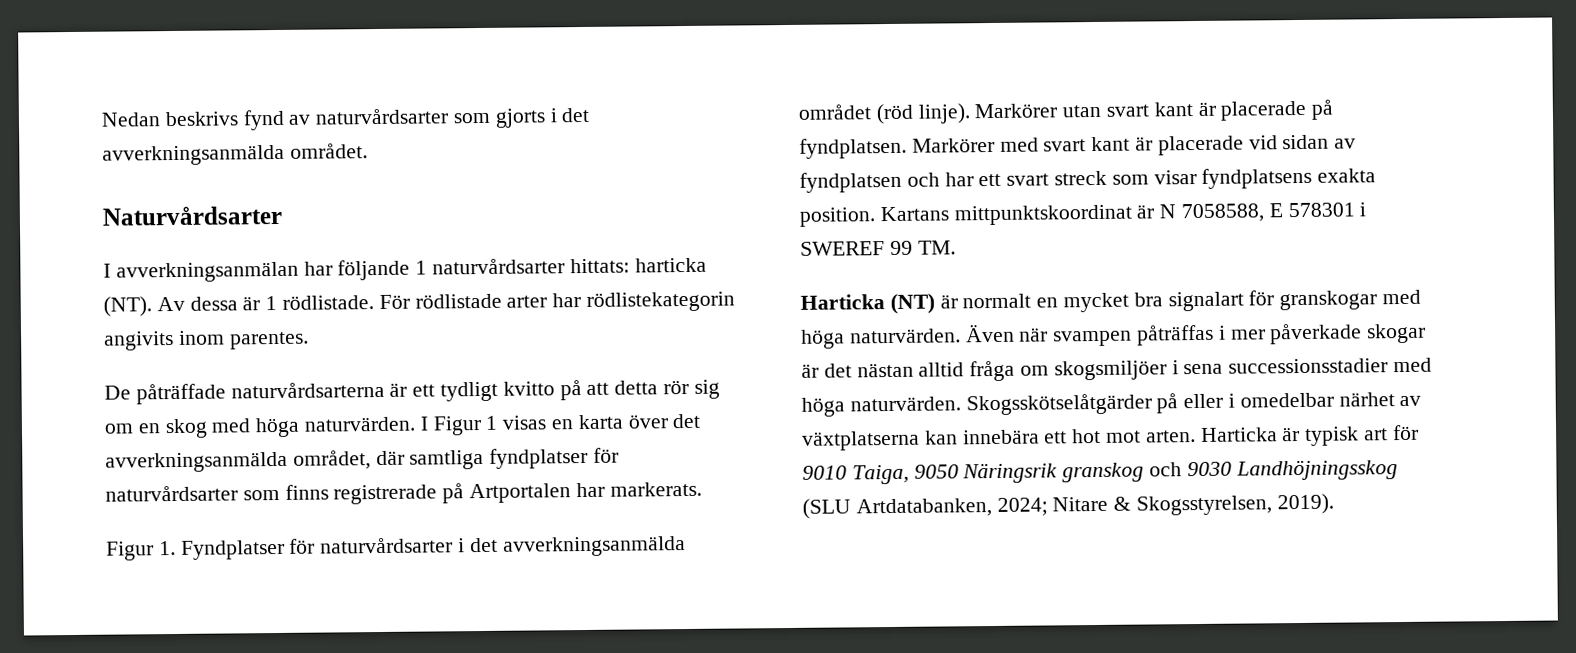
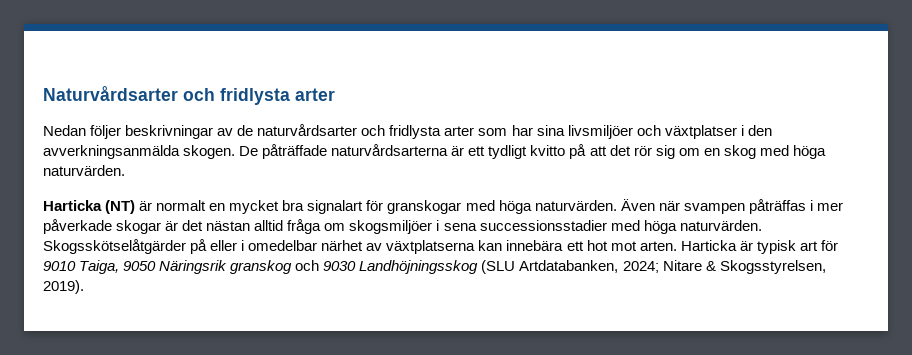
[101,107,590,131] [102,143,368,166] [102,204,282,226] [103,257,707,283] [103,291,736,317] [104,330,309,351] Nedan beskrivs fynd av naturvårdsarter som gjorts i det avverkningsanmälda området. // Naturvårdsarter // I avverkningsanmälan har följande 1 naturvårdsarter hittats: harticka (NT). Av dessa är 1 rödlistade. För rödlistade arter har rödlistekategorin angivits inom parentes. // -> [43,86,335,105] [43,124,772,139] [43,145,236,159] Naturvårdsarter och fridlysta arter // Nedan följer beskrivningar av de naturvårdsarter och fridlysta arter som har sina livsmiljöer och växtplatser i den avverkningsanmälda skogen.
[614,380,659,395] detta -> [609,145,631,156] det
[419,413,701,436] [105,447,620,473] [105,481,702,505] [106,536,686,561] [798,99,1335,125] [799,134,1357,159] [799,167,1377,193] [799,202,1367,227] [800,240,956,256] I Figur 1 visas en karta över det avverkningsanmälda området, där samtliga fyndplatser för naturvårdsarter som finns registrerade på Artportalen har markerats. // Figur 1. Fyndplatser för naturvårdsarter i det avverkningsanmälda området (röd linje). Markörer utan svart kant är placerade på fyndplatsen. Markörer med svart kant är placerade vid sidan av fyndplatsen och har ett svart streck som visar fyndplatsens exakta position. Kartans mittpunktskoordinat är N 7058588, E 578301 i SWEREF 99 TM. -> (125, 170) none

